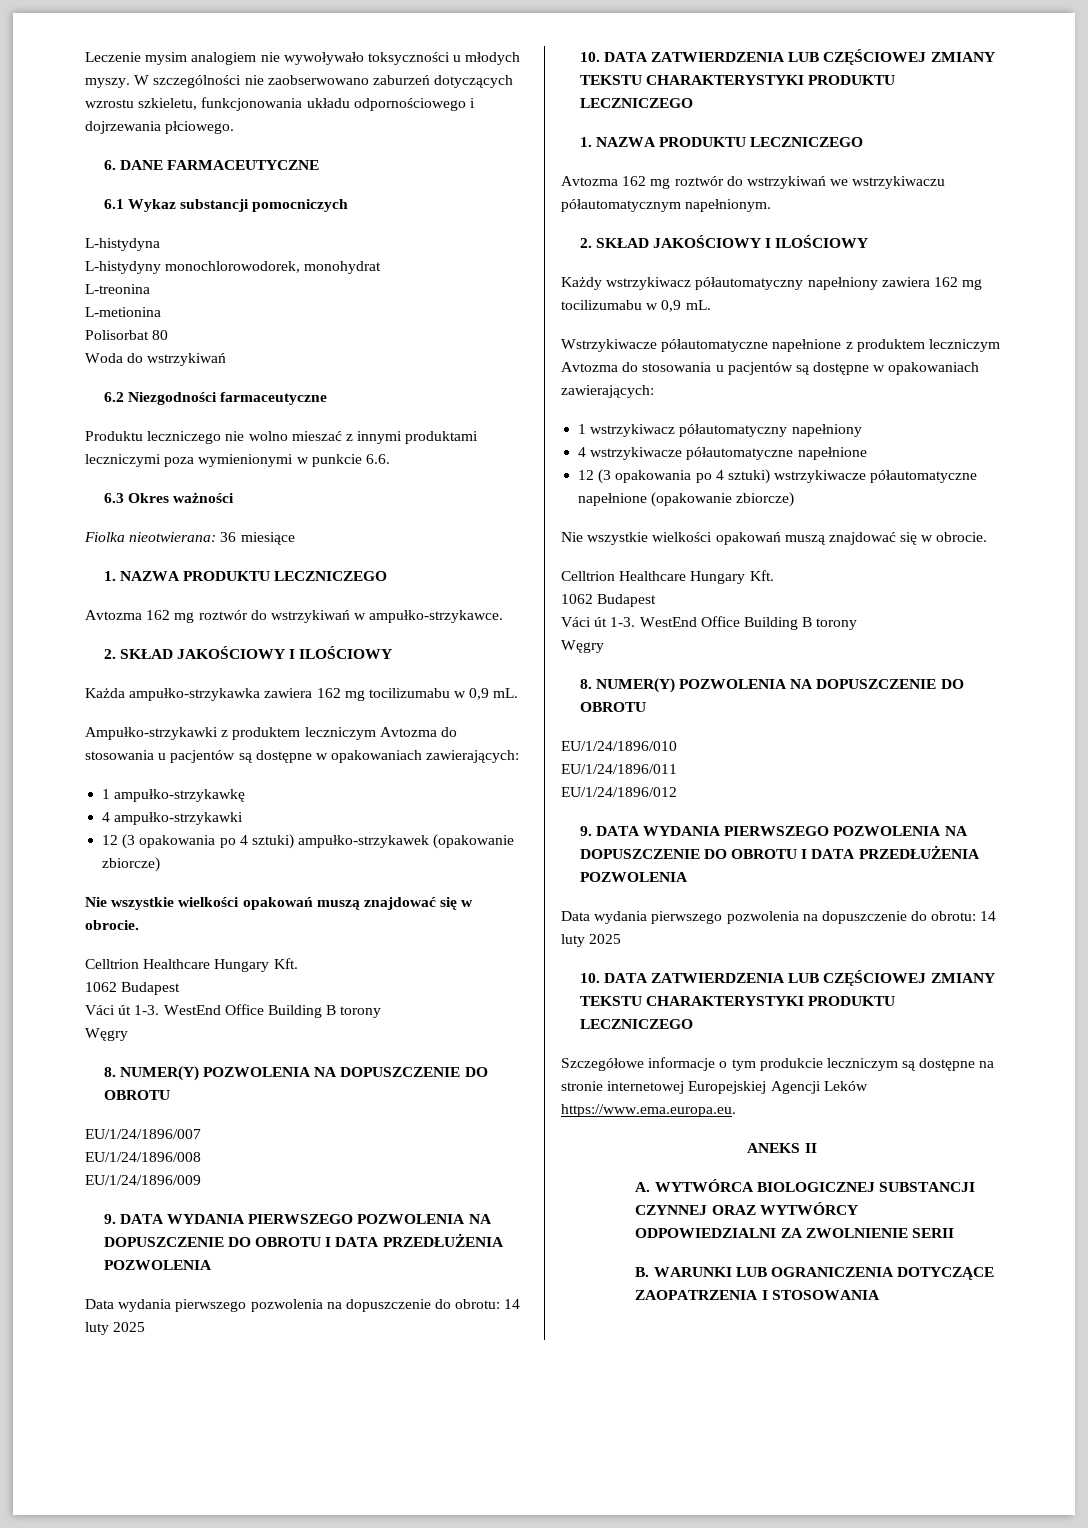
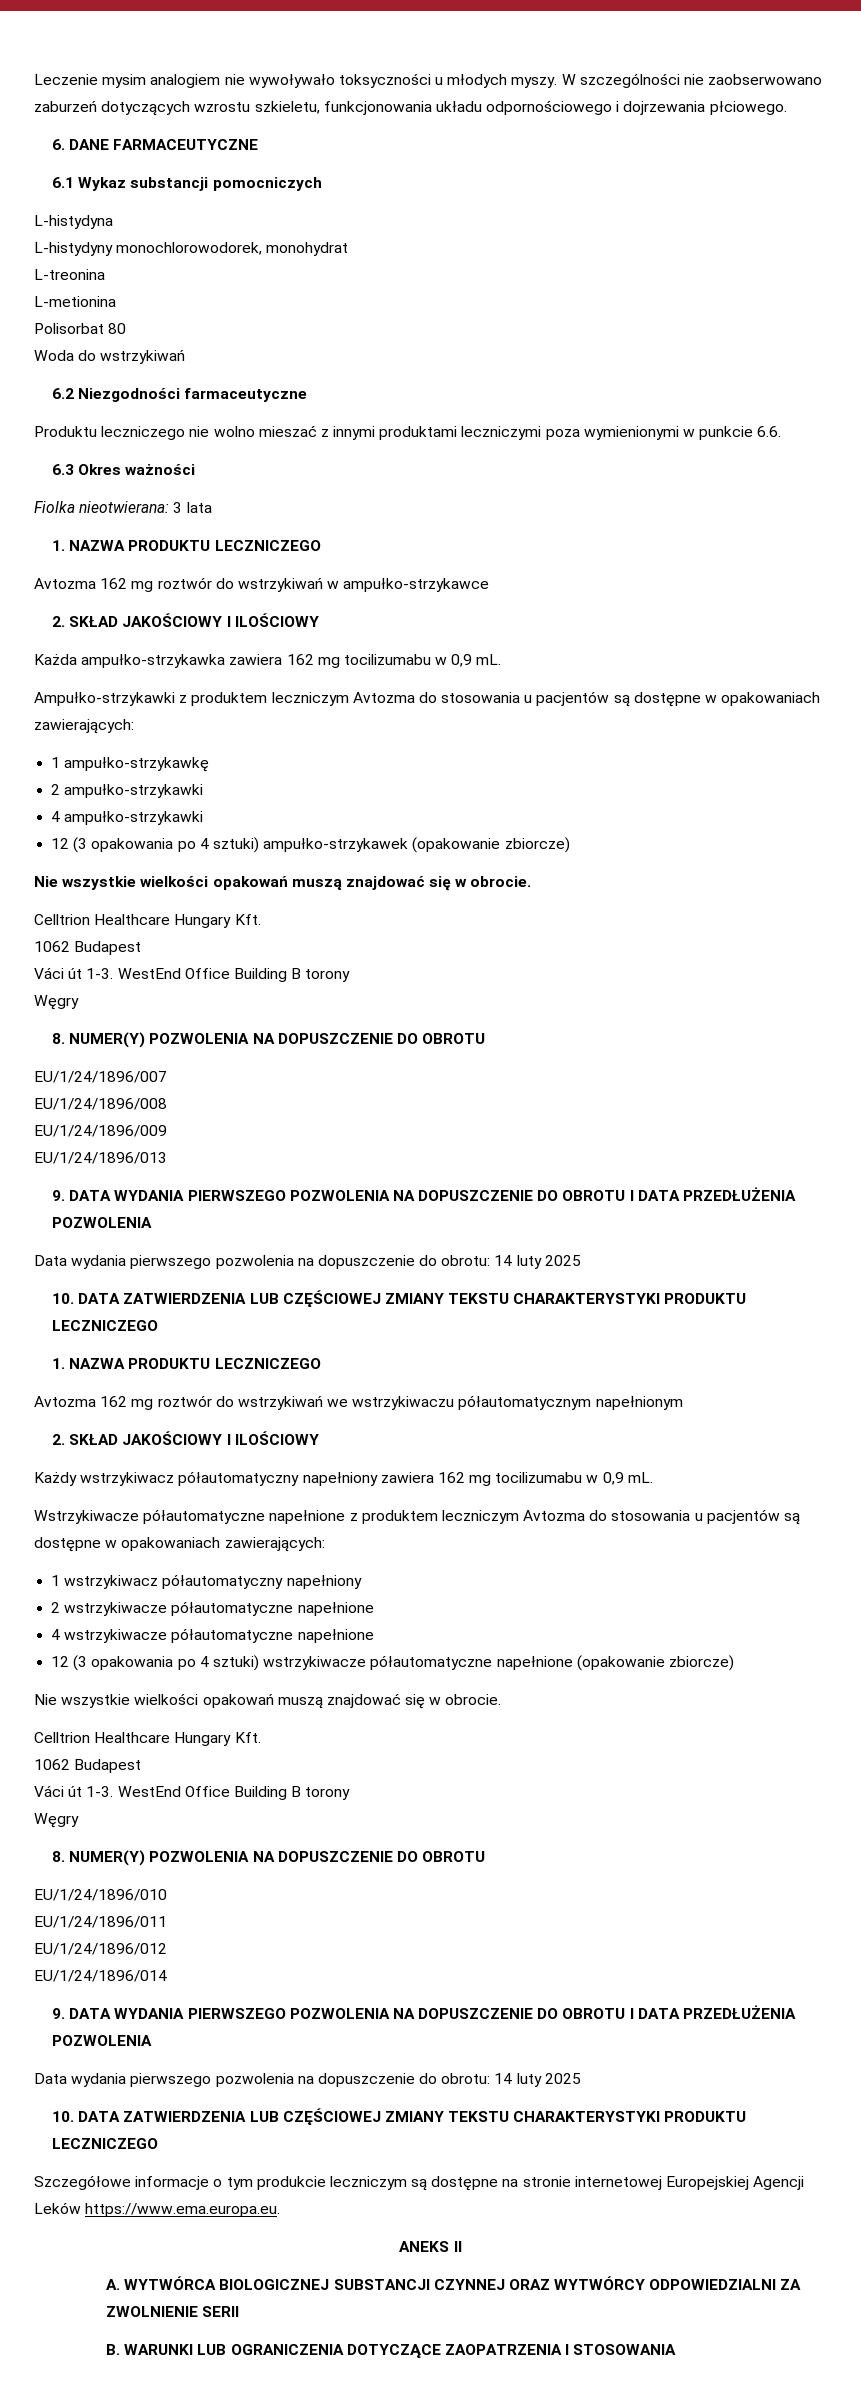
[220,532,295,545] 36 miesiące -> [173,502,212,513] 3 lata
[369,610,504,623] ampułko-strzykawce. -> [343,578,490,592] ampułko-strzykawce
(246, 795) none -> [51,784,204,798] // 2 ampułko-strzykawki
(201, 1180) none -> [34,1152,167,1164] // EU/1/24/1896/013
[685,199,772,212] napełnionym. -> [595,1396,683,1410] napełnionym
(862, 430) none -> [51,1601,374,1616] // 2 wstrzykiwacze półautomatyczne napełnione
(677, 792) none -> [34,1970,167,1982] // EU/1/24/1896/014

